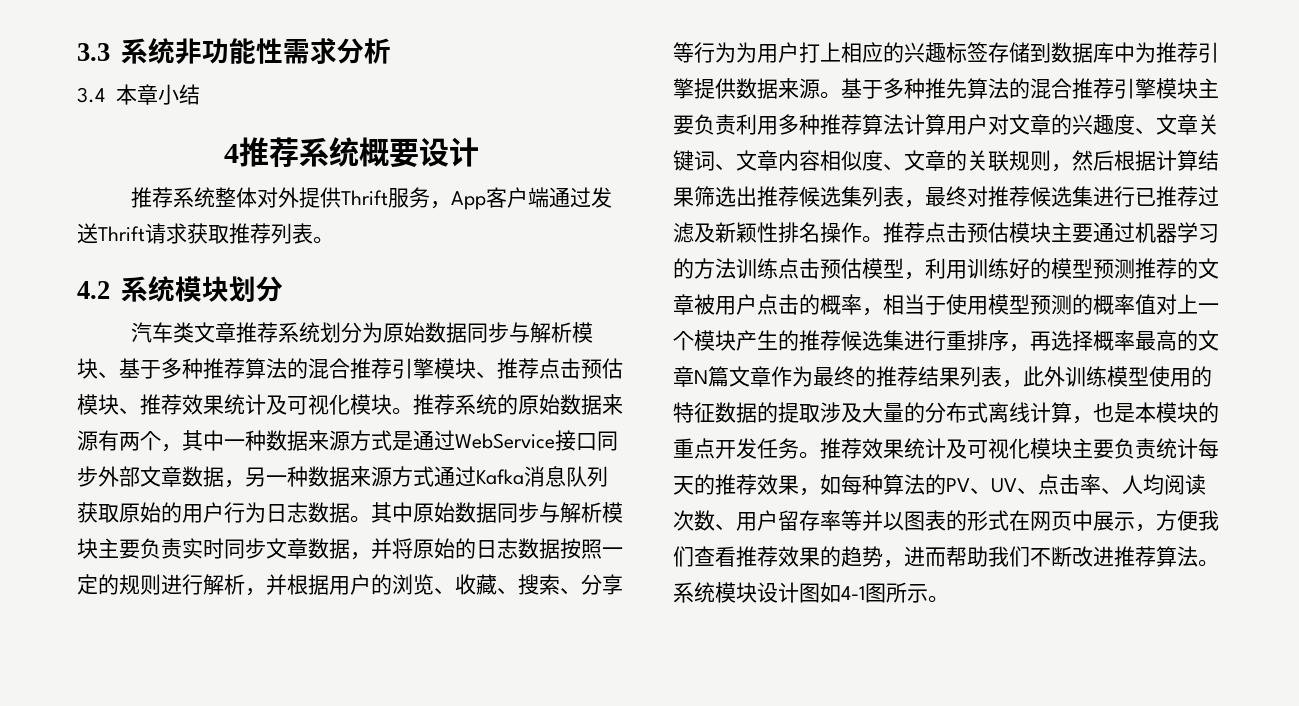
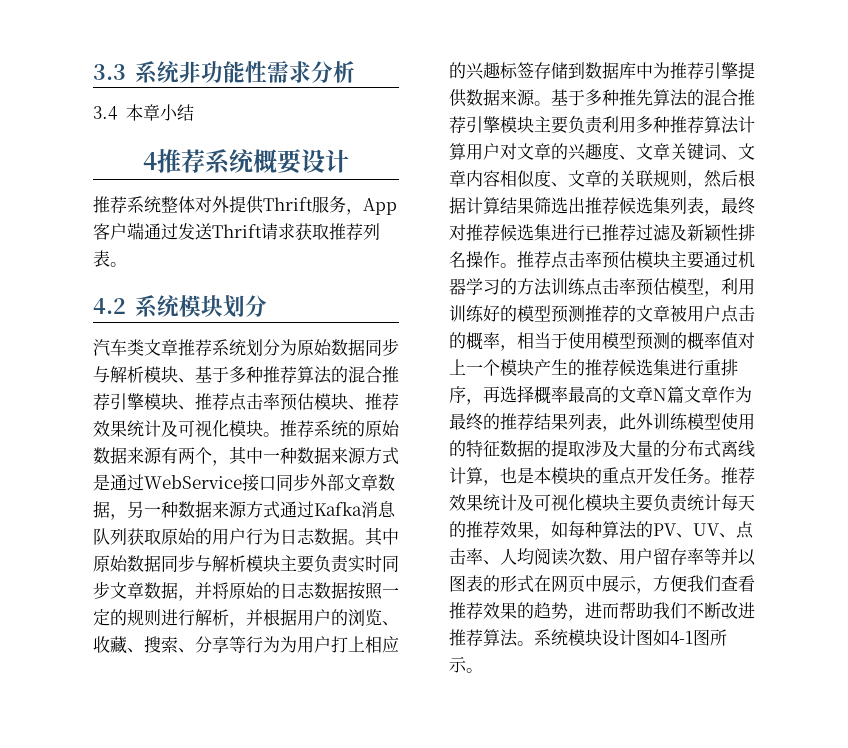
(581, 368) none -> [263,393,280,410] 率
(967, 232) none -> [585,251,602,268] 率
(820, 268) none -> [619,278,636,295] 率

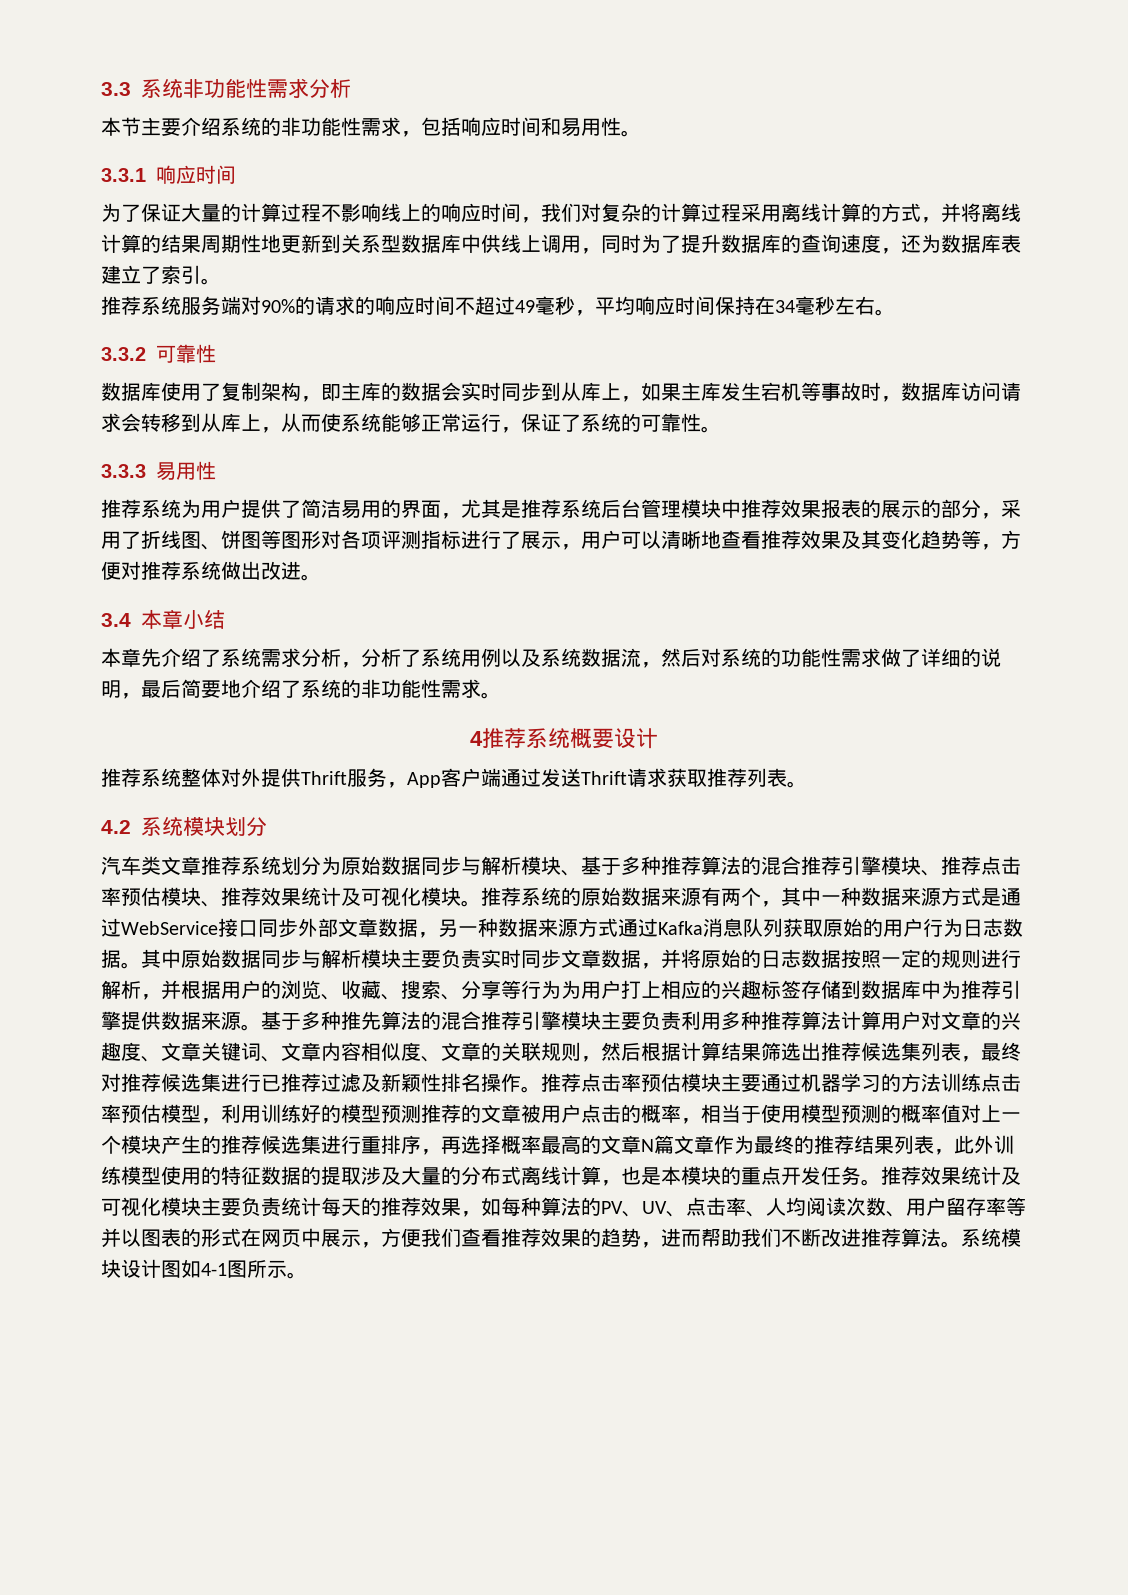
[93,104,194,121] 3.4本章小结 -> [101,117,641,137] [101,165,236,184] [101,203,1021,223] [101,234,1021,254] [101,265,221,285] [101,296,895,316] [101,344,216,363] [101,382,1021,402] [101,413,721,433] [101,461,216,481] [101,499,1021,519] [101,530,1021,550] [101,561,321,581] [101,609,225,629] [101,648,1001,668] [101,679,501,699] 本节主要介绍系统的非功能性需求，包括响应时间和易用性。 // 3.3.1响应时间 // 为了保证大量的计算过程不影响线上的响应时间，我们对复杂的计算过程采用离线计算的方式，并将离线计算的结果周期性地更新到关系型数据库中供线上调用，同时为了提升数据库的查询速度，还为数据库表建立了索引。 // 推荐系统服务端对90%的请求的响应时间不超过49毫秒，平均响应时间保持在34毫秒左右。 // 3.3.2可靠性 // 数据库使用了复制架构，即主库的数据会实时同步到从库上，如果主库发生宕机等事故时，数据库访问请求会转移到从库上，从而使系统能够正常运行，保证了系统的可靠性。 // 3.3.3易用性 // 推荐系统为用户提供了简洁易用的界面，尤其是推荐系统后台管理模块中推荐效果报表的展示的部分，采用了折线图、饼图等图形对各项评测指标进行了展示，用户可以清晰地查看推荐效果及其变化趋势等，方便对推荐系统做出改进。 // 3.4本章小结 // 本章先介绍了系统需求分析，分析了系统用例以及系统数据流，然后对系统的功能性需求做了详细的说明，最后简要地介绍了系统的非功能性需求。

